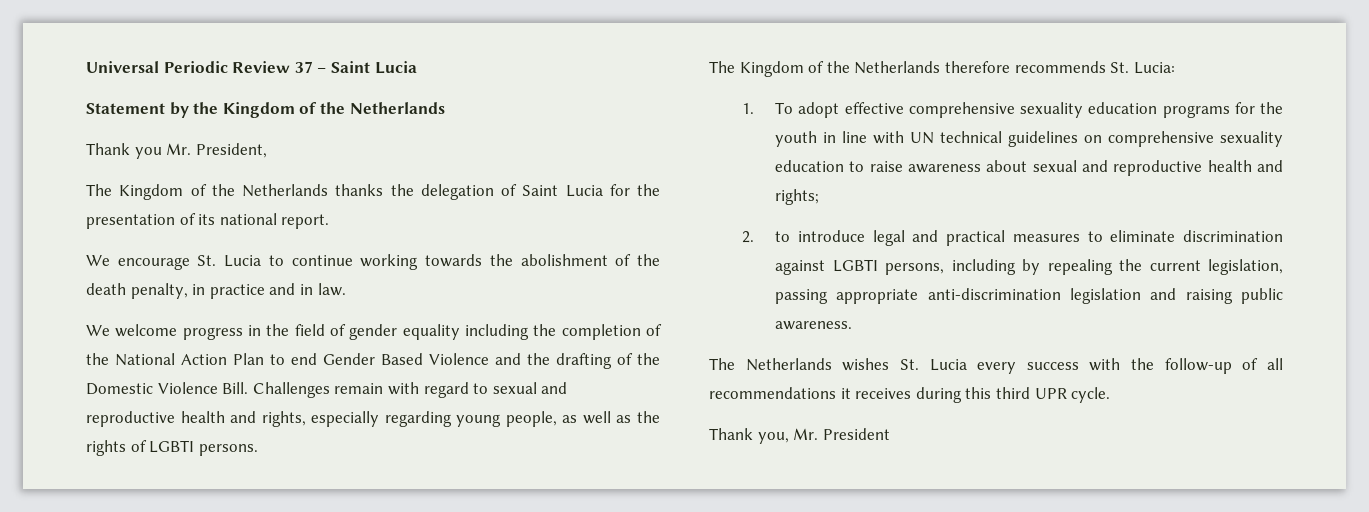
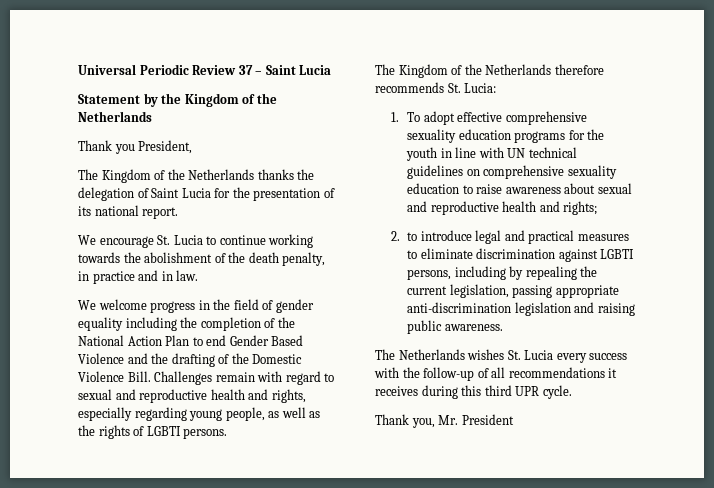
[166,143,192,155] Mr. -> (135, 149) none

